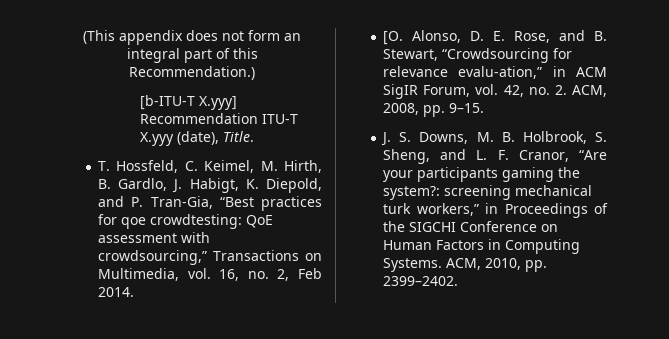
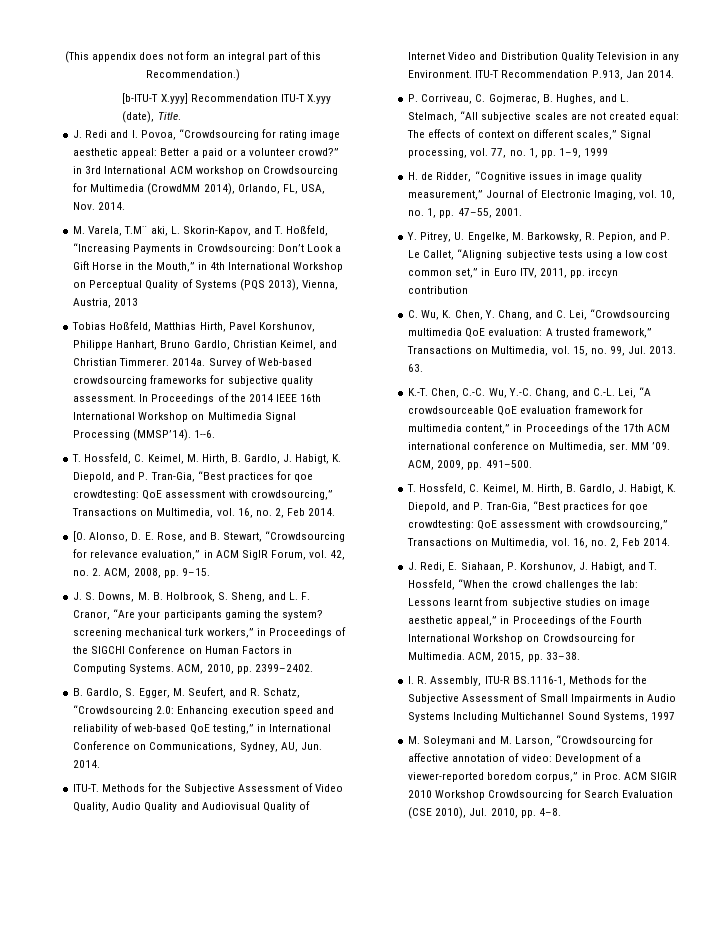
(254, 136) none -> [73,129,341,140] [73,148,340,158] [73,166,338,176] [73,183,325,195] [73,202,126,210] [73,225,329,236] [73,243,341,254] [73,261,344,272] [73,279,339,291] [73,298,139,308] [72,321,315,332] [73,340,337,350] [73,357,312,368] [73,375,313,386] [73,393,322,404] [73,412,296,422] [73,429,216,441] // J. Redi and I. Povoa, “Crowdsourcing for rating image aesthetic appeal: Better a paid or a volunteer crowd?” in 3rd International ACM workshop on Crowdsourcing for Multimedia (CrowdMM 2014), Orlando, FL, USA, Nov. 2014. // M. Varela, T.M¨ aki, L. Skorin-Kapov, and T. Hoßfeld, “Increasing Payments in Crowdsourcing: Don’t Look a Gift Horse in the Mouth,” in 4th International Workshop on Perceptual Quality of Systems (PQS 2013), Vienna, Austria, 2013 // Tobias Hoßfeld, Matthias Hirth, Pavel Korshunov, Philippe Hanhart, Bruno Gardlo, Christian Keimel, and Christian Timmerer. 2014a. Survey of Web-based crowdsourcing frameworks for subjective quality assessment. In Proceedings of the 2014 IEEE 16th International Workshop on Multimedia Signal Processing (MMSP’14). 1--6.
[458,66,543,79] evalu-ation,” -> [141,550,201,560] evaluation,”
[383,186,441,200] system?: -> [281,610,323,620] system?
(459, 281) none -> [73,687,301,698] [73,705,334,716] [73,723,331,734] [73,741,322,752] [73,760,101,768] [73,783,344,794] [73,801,310,812] [408,52,680,62] [408,70,674,80] [408,94,630,104] [408,111,680,122] [407,129,652,140] [408,148,609,158] [408,171,643,182] [408,189,675,200] [408,208,522,218] [407,232,671,242] [408,249,668,260] [408,268,619,278] [408,286,469,294] [408,309,671,320] [408,327,652,338] [407,346,677,356] [408,364,424,372] [408,387,652,398] [408,405,643,416] [408,423,671,434] [408,441,670,452] [408,460,532,470] [407,483,677,494] [408,501,649,512] [408,520,668,530] [407,538,671,548] [408,562,658,572] [408,579,638,590] [408,597,650,608] [408,615,642,626] [408,633,635,644] [408,652,580,662] [408,675,648,686] [408,693,676,704] [408,712,675,722] [408,735,653,746] [408,753,641,764] [408,772,677,782] [408,789,673,800] [408,807,561,819] // B. Gardlo, S. Egger, M. Seufert, and R. Schatz, “Crowdsourcing 2.0: Enhancing execution speed and reliability of web-based QoE testing,” in International Conference on Communications, Sydney, AU, Jun. 2014. // ITU-T. Methods for the Subjective Assessment of Video Quality, Audio Quality and Audiovisual Quality of Internet Video and Distribution Quality Television in any Environment. ITU-T Recommendation P.913, Jan 2014. // P. Corriveau, C. Gojmerac, B. Hughes, and L. Stelmach, “All subjective scales are not created equal: The effects of context on different scales,” Signal processing, vol. 77, no. 1, pp. 1–9, 1999 // H. de Ridder, “Cognitive issues in image quality measurement,” Journal of Electronic Imaging, vol. 10, no. 1, pp. 47–55, 2001. // Y. Pitrey, U. Engelke, M. Barkowsky, R. Pepion, and P. Le Callet, “Aligning subjective tests using a low cost common set,” in Euro ITV, 2011, pp. irccyn contribution // C. Wu, K. Chen, Y. Chang, and C. Lei, “Crowdsourcing multimedia QoE evaluation: A trusted framework,” Transactions on Multimedia, vol. 15, no. 99, Jul. 2013. 63. // K.-T. Chen, C.-C. Wu, Y.-C. Chang, and C.-L. Lei, “A crowdsourceable QoE evaluation framework for multimedia content,” in Proceedings of the 17th ACM international conference on Multimedia, ser. MM ’09. ACM, 2009, pp. 491–500. // T. Hossfeld, C. Keimel, M. Hirth, B. Gardlo, J. Habigt, K. Diepold, and P. Tran-Gia, “Best practices for qoe crowdtesting: QoE assessment with crowdsourcing,” Transactions on Multimedia, vol. 16, no. 2, Feb 2014. // J. Redi, E. Siahaan, P. Korshunov, J. Habigt, and T. Hossfeld, “When the crowd challenges the lab: Lessons learnt from subjective studies on image aesthetic appeal,” in Proceedings of the Fourth International Workshop on Crowdsourcing for Multimedia. ACM, 2015, pp. 33–38. // I. R. Assembly, ITU-R BS.1116-1, Methods for the Subjective Assessment of Small Impairments in Audio Systems Including Multichannel Sound Systems, 1997 // M. Soleymani and M. Larson, “Crowdsourcing for affective annotation of video: Development of a viewer-reported boredom corpus,” in Proc. ACM SIGIR 2010 Workshop Crowdsourcing for Search Evaluation (CSE 2010), Jul. 2010, pp. 4–8.

